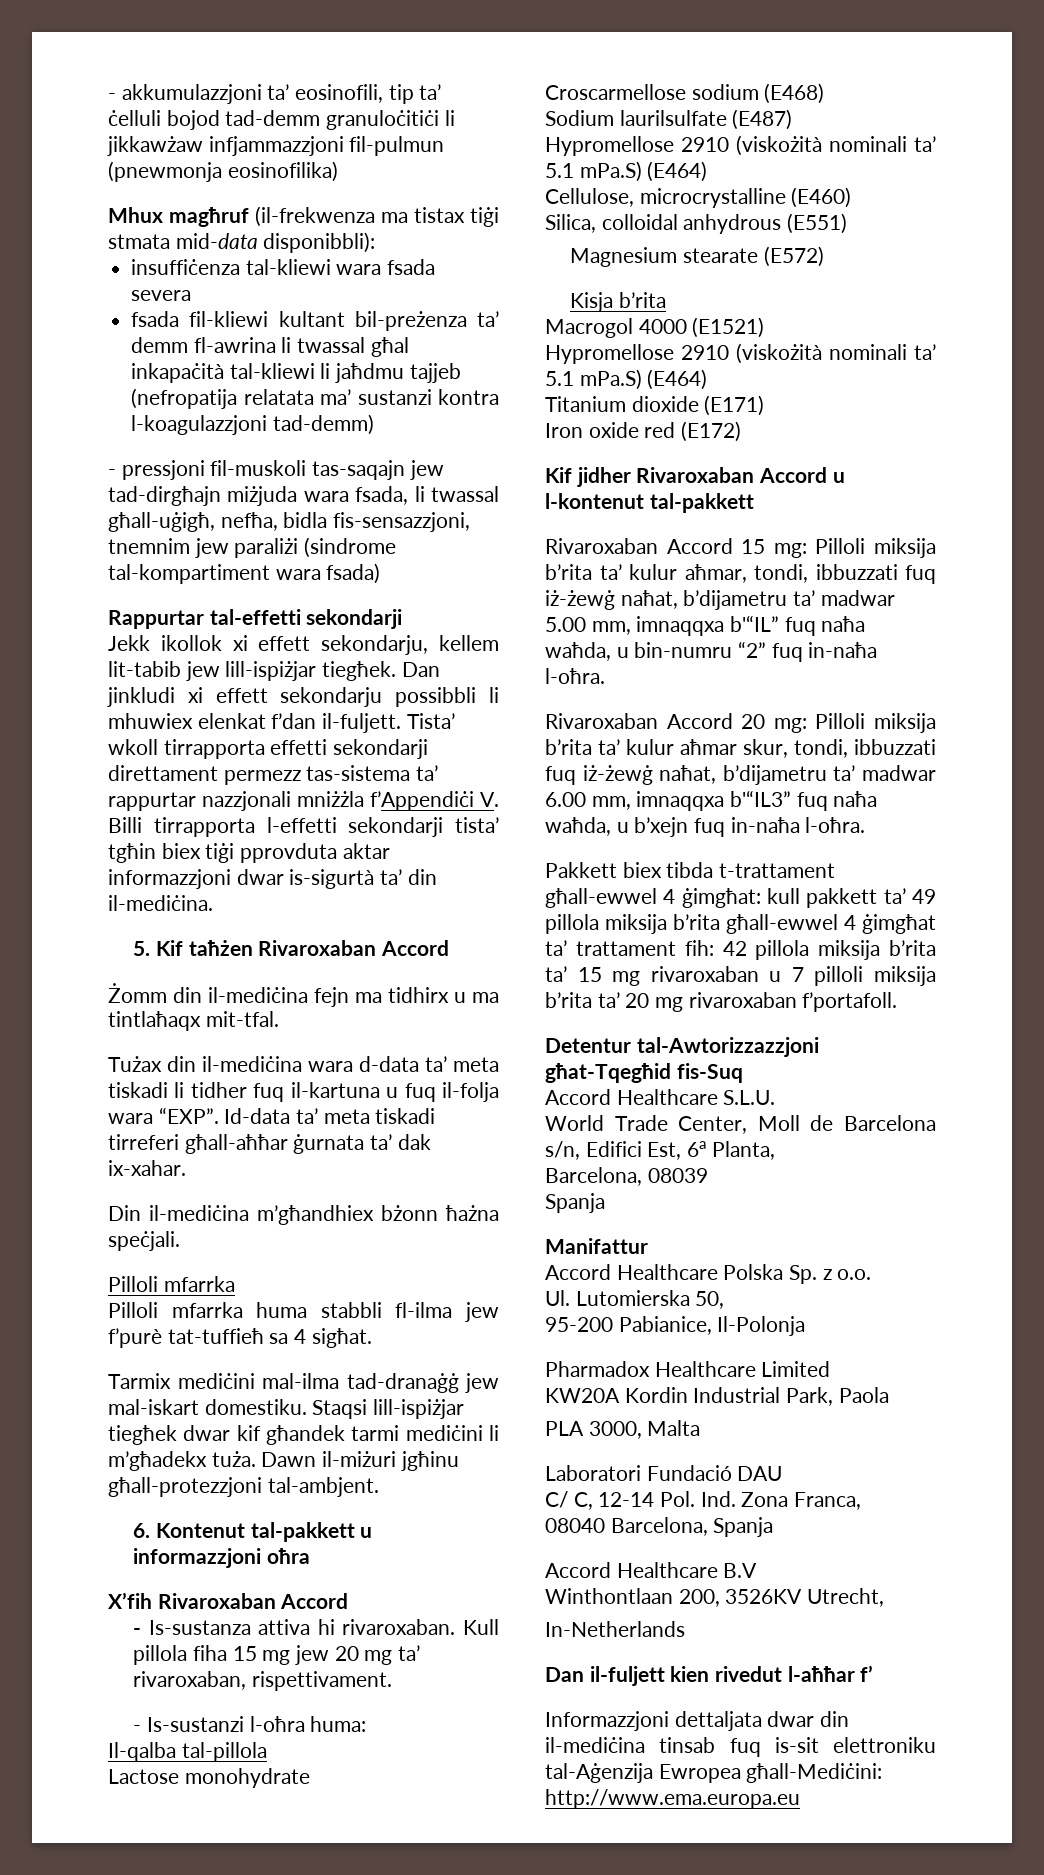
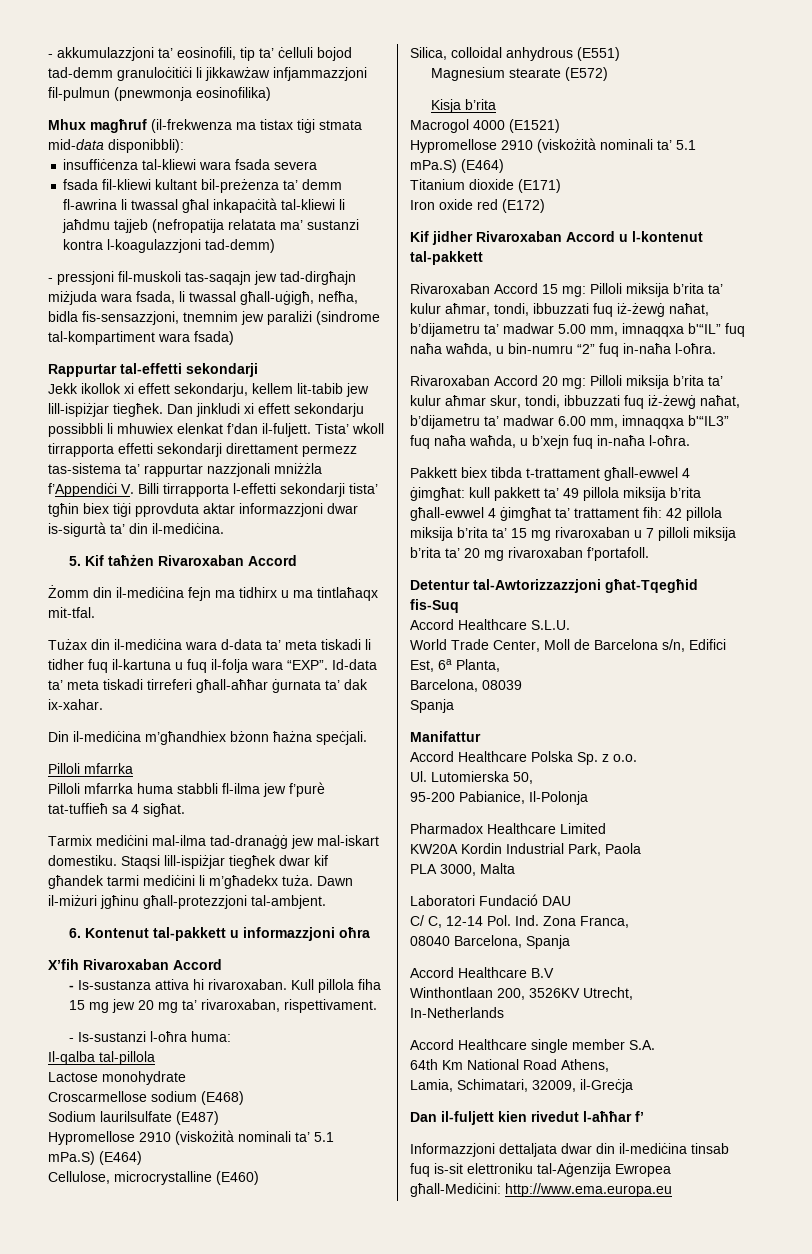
(685, 1629) none -> [410,1039,655,1053] [410,1059,609,1072] [410,1079,633,1093] // Accord Healthcare single member S.A. // 64th Km National Road Athens, // Lamia, Schimatari, 32009, il-Greċja

